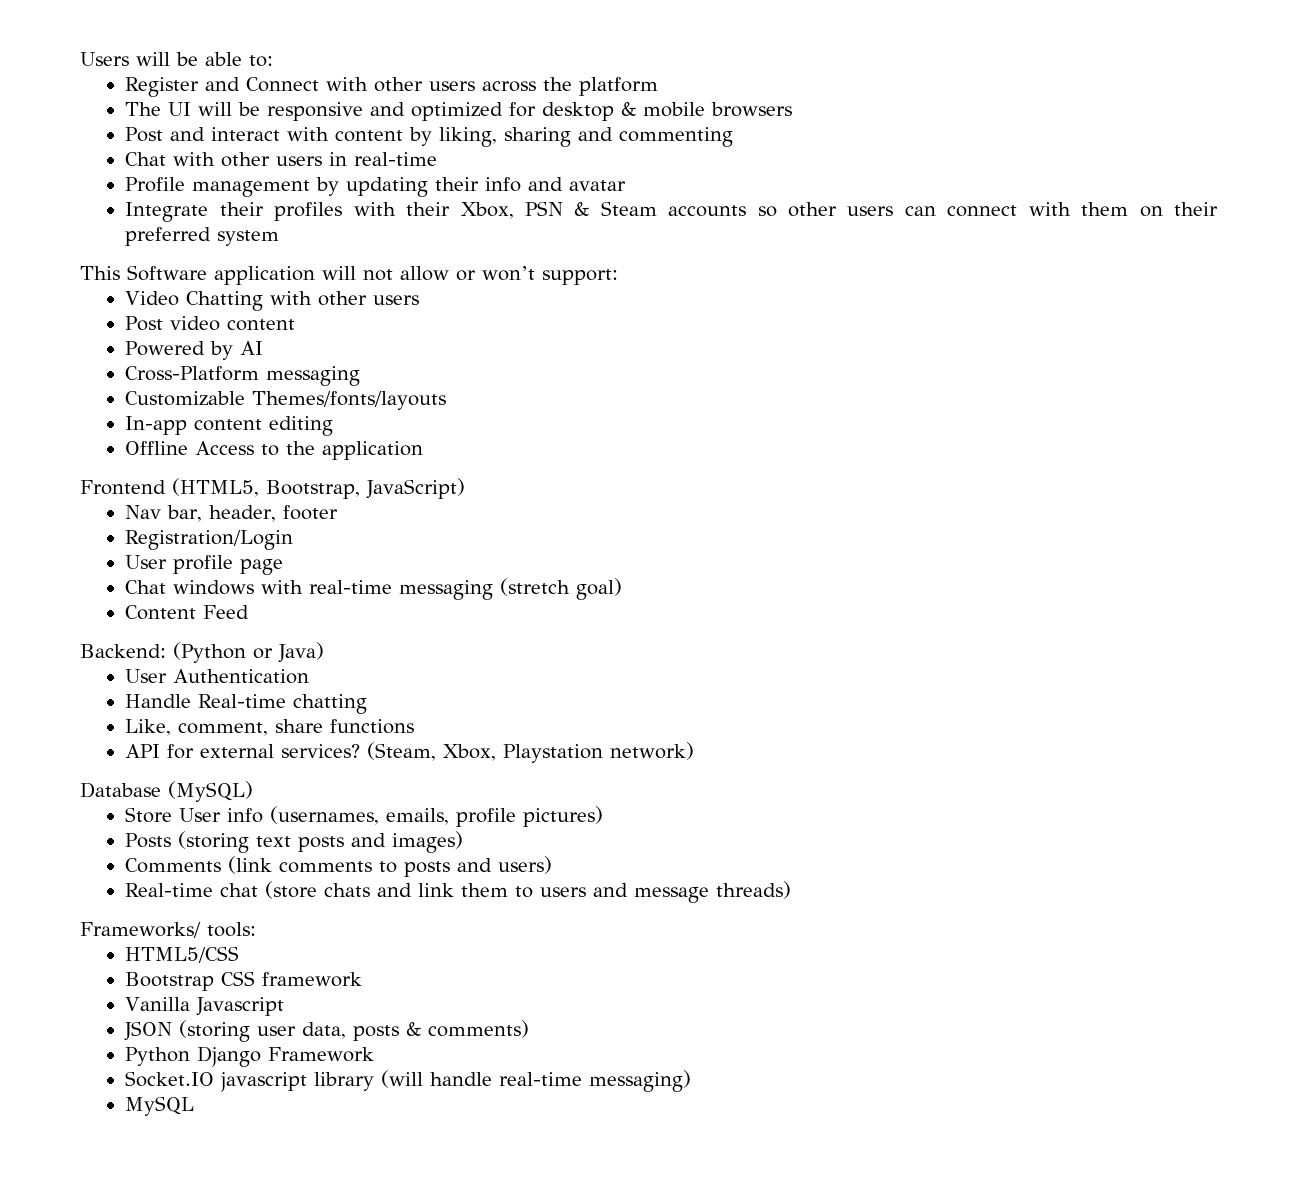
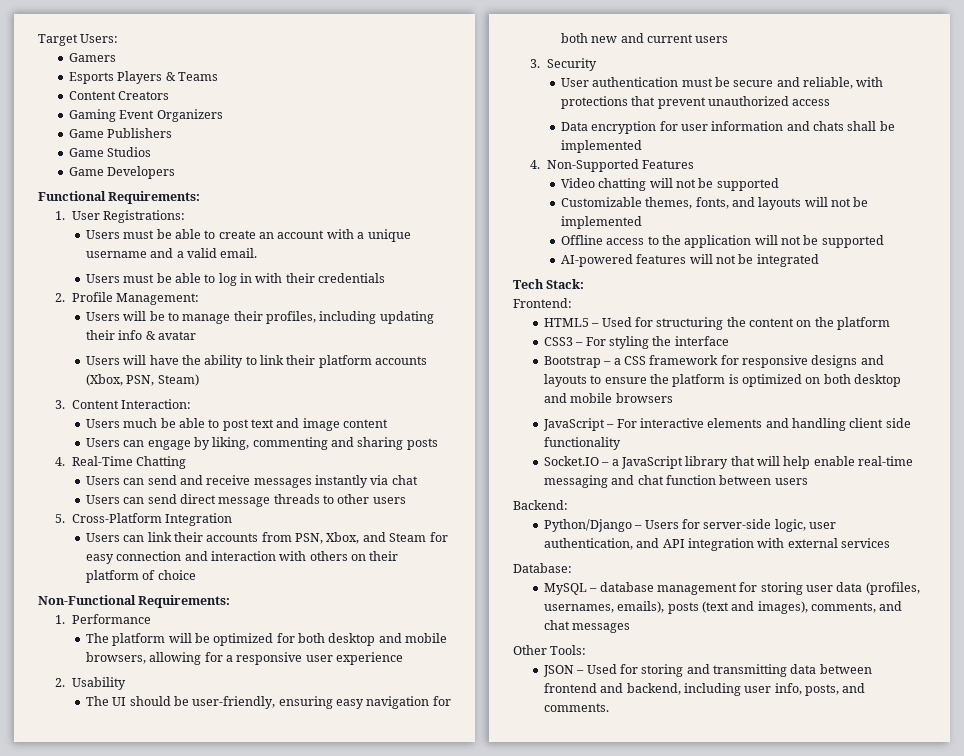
[80,52,273,67] [125,77,659,97] [125,101,793,121] [125,127,734,147] [125,152,438,167] [125,177,627,197] [125,201,1218,222] [125,227,280,246] [80,265,618,285] [125,291,420,311] [125,316,296,331] [125,341,264,360] [125,366,361,386] [125,391,447,410] [125,416,334,436] [125,441,424,460] [80,478,465,499] [125,505,339,522] [125,530,294,550] [125,555,284,575] [125,578,623,600] [125,605,250,620] [80,642,324,663] [125,669,310,684] [125,694,368,714] [125,719,415,736] [125,742,695,763] [80,781,253,802] [125,806,604,827] [125,831,464,853] [125,856,553,877] [125,881,792,903] [80,922,256,938] [125,946,240,963] [125,971,363,991] [125,997,285,1016] [124,1020,530,1042] [125,1046,375,1067] [125,1070,692,1092] [125,1096,195,1116] Users will be able to: // Register and Connect with other users across the platform // The UI will be responsive and optimized for desktop & mobile browsers // Post and interact with content by liking, sharing and commenting // Chat with other users in real-time // Profile management by updating their info and avatar // Integrate their profiles with their Xbox, PSN & Steam accounts so other users can connect with them on their preferred system // This Software application will not allow or won’t support: // Video Chatting with other users // Post video content // Powered by AI // Cross-Platform messaging // Customizable Themes/fonts/layouts // In-app content editing // Offline Access to the application // Frontend (HTML5, Bootstrap, JavaScript) // Nav bar, header, footer // Registration/Login // User profile page // Chat windows with real-time messaging (stretch goal) // Content Feed // Backend: (Python or Java) // User Authentication // Handle Real-time chatting // Like, comment, share functions // API for external services? (Steam, Xbox, Playstation network) // Database (MySQL) // Store User info (usernames, emails, profile pictures) // Posts (storing text posts and images) // Comments (link comments to posts and users) // Real-time chat (store chats and link them to users and message threads) // Frameworks/ tools: // HTML5/CSS // Bootstrap CSS framework // Vanilla Javascript // JSON (storing user data, posts & comments) // Python Django Framework // Socket.IO javascript library (will handle real-time messaging) // MySQL -> [38,34,119,46] [68,53,116,62] [68,71,218,84] [68,91,170,100] [68,109,223,122] [68,128,173,138] [68,147,152,157] [68,166,176,179] [38,191,201,204] [55,210,186,223] [85,229,411,242] [85,248,258,258] [85,273,386,286] [55,292,200,305] [85,311,434,324] [85,330,196,340] [85,355,428,368] [85,374,199,386] [55,399,192,409] [85,418,389,431] [85,437,438,450] [55,456,187,469] [85,475,418,488] [85,494,406,507] [55,513,233,526] [85,532,448,544] [85,551,399,564] [85,570,196,583] [38,595,231,608] [55,614,152,624] [85,633,448,646] [85,652,404,665] [55,677,127,690] [85,696,451,709] [560,33,729,43] [530,58,598,71] [560,77,884,89] [560,96,831,109] [560,121,895,134] [560,140,642,153] [530,159,695,172] [560,178,779,191] [560,197,869,210] [560,216,642,229] [560,235,884,248] [560,254,819,267] [513,279,585,289] [513,298,572,308] [543,317,891,330] [543,336,729,349] [543,355,884,368] [543,374,902,387] [543,393,673,403] [542,418,911,431] [543,437,621,450] [543,456,914,469] [543,475,808,488] [513,500,568,510] [543,519,837,532] [543,538,891,551] [513,563,572,573] [543,582,920,595] [543,601,903,614] [543,620,631,633] [513,645,587,655] [542,664,872,677] [543,683,866,696] [543,703,609,712] Target Users: // Gamers // Esports Players & Teams // Content Creators // Gaming Event Organizers // Game Publishers // Game Studios // Game Developers // Functional Requirements: // 1. User Registrations: // Users must be able to create an account with a unique username and a valid email. // Users must be able to log in with their credentials // 2. Profile Management: // Users will be to manage their profiles, including updating their info & avatar // Users will have the ability to link their platform accounts (Xbox, PSN, Steam) // 3. Content Interaction: // Users much be able to post text and image content // Users can engage by liking, commenting and sharing posts // 4. Real-Time Chatting // Users can send and receive messages instantly via chat // Users can send direct message threads to other users // 5. Cross-Platform Integration // Users can link their accounts from PSN, Xbox, and Steam for easy connection and interaction with others on their platform of choice // Non-Functional Requirements: // 1. Performance // The platform will be optimized for both desktop and mobile browsers, allowing for a responsive user experience // 2. Usability // The UI should be user-friendly, ensuring easy navigation for both new and current users // 3. Security // User authentication must be secure and reliable, with protections that prevent unauthorized access // Data encryption for user information and chats shall be implemented // 4. Non-Supported Features // Video chatting will not be supported // Customizable themes, fonts, and layouts will not be implemented // Offline access to the application will not be supported // AI-powered features will not be integrated // Tech Stack: // Frontend: // HTML5 – Used for structuring the content on the platform // CSS3 – For styling the interface // Bootstrap – a CSS framework for responsive designs and layouts to ensure the platform is optimized on both desktop and mobile browsers // JavaScript – For interactive elements and handling client side functionality // Socket.IO – a JavaScript library that will help enable real-time messaging and chat function between users // Backend: // Python/Django – Users for server-side logic, user authentication, and API integration with external services // Database: // MySQL – database management for storing user data (profiles, usernames, emails), posts (text and images), comments, and chat messages // Other Tools: // JSON – Used for storing and transmitting data between frontend and backend, including user info, posts, and comments.

